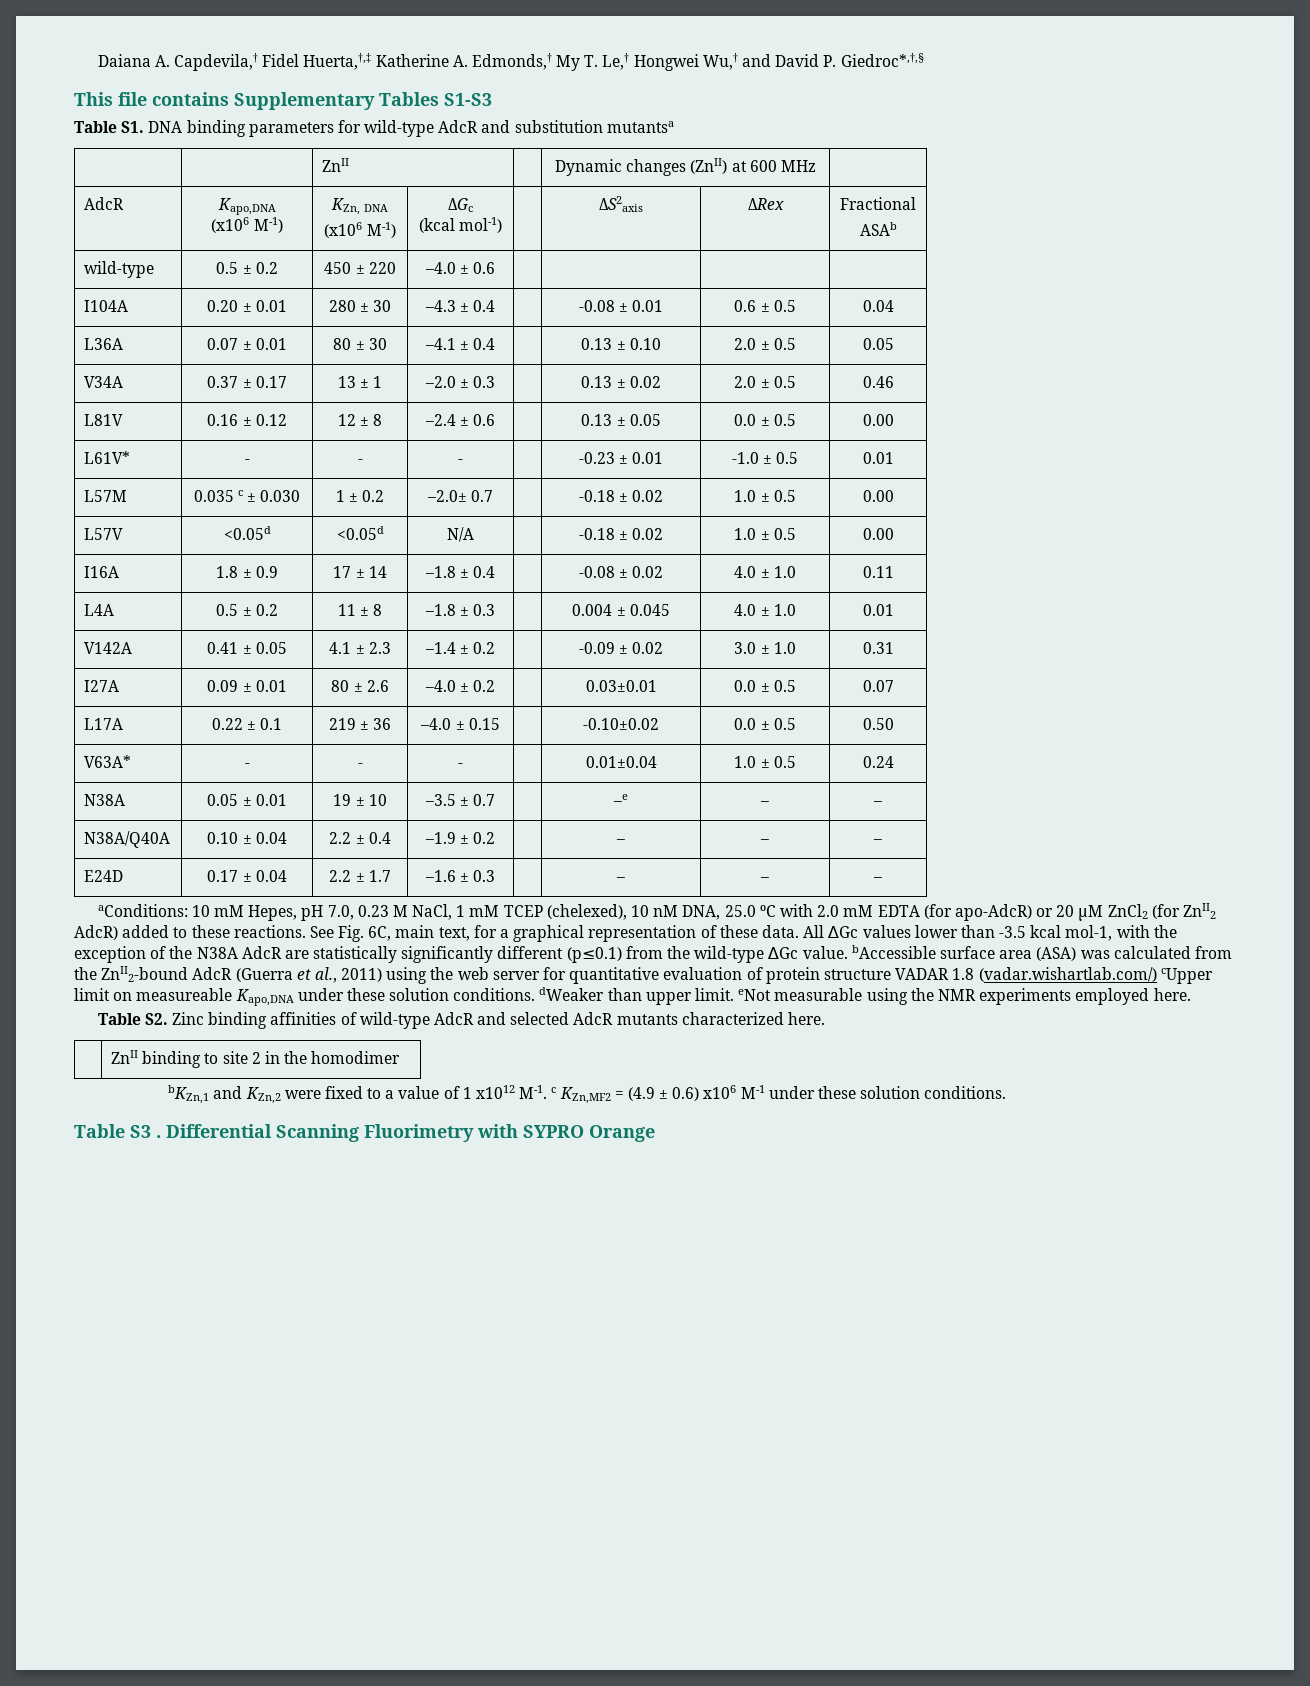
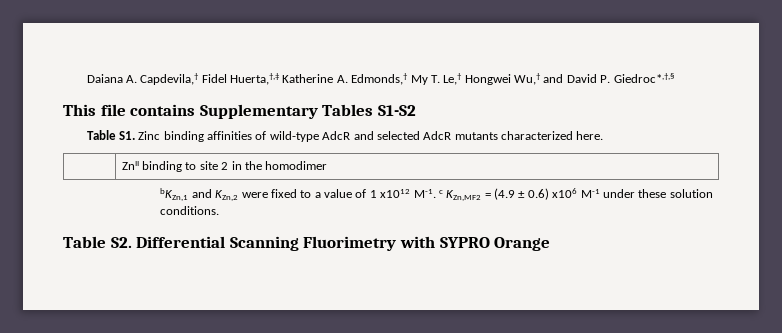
[444,93,492,106] S1-S3 -> [377,105,416,116] S1-S2
[148,120,674,137] [322,158,350,172] [555,158,816,176] [84,197,125,210] [217,198,276,215] [211,217,283,233] [330,198,389,215] [324,222,396,238] [448,198,473,212] [418,217,503,233] [599,196,643,212] [747,198,784,210] [840,197,916,210] [859,222,897,236] [84,261,155,278] [216,262,278,274] [324,262,396,274] [424,262,496,274] [84,300,129,312] [207,300,287,312] [328,300,392,312] [424,300,496,312] [578,300,664,312] [734,300,796,312] [862,300,894,312] [84,338,124,350] [207,338,287,350] [333,338,387,350] [424,338,496,350] [581,338,661,350] [734,338,796,350] [862,338,894,350] [84,376,124,388] [207,376,287,388] [337,376,383,388] [424,376,496,388] [581,376,661,388] [734,376,796,388] [862,376,894,388] [84,414,124,426] [207,414,287,426] [337,414,383,426] [424,414,496,426] [581,414,661,426] [734,414,796,426] [862,414,894,426] [84,451,131,464] [244,459,250,464] [357,459,363,464] [458,459,463,464] [578,452,664,464] [731,452,799,464] [862,452,894,464] [84,490,128,502] [193,490,301,502] [335,490,385,502] [426,490,494,502] [578,490,664,502] [734,490,796,502] [862,490,894,502] [84,528,124,540] [223,526,271,540] [336,526,384,540] [447,527,474,542] [578,528,664,540] [734,528,796,540] [862,528,894,540] [84,566,120,578] [216,566,278,578] [333,566,387,578] [424,566,496,578] [578,566,664,578] [734,566,796,578] [862,566,894,578] [84,604,115,616] [216,604,278,616] [337,604,383,616] [424,604,496,616] [572,604,670,616] [734,604,796,616] [862,604,894,616] [84,642,133,654] [207,642,287,654] [329,642,391,654] [424,642,496,654] [578,642,664,654] [734,642,796,654] [862,642,894,654] [84,680,120,692] [207,680,287,692] [331,680,389,692] [424,680,496,692] [585,680,657,692] [734,680,796,692] [862,680,894,692] [84,718,124,730] [211,718,283,730] [328,718,392,730] [420,718,500,730] [583,718,659,730] [734,718,796,730] [862,718,894,730] [84,755,132,768] [244,763,250,768] [357,763,363,768] [458,763,463,768] [585,756,657,768] [734,756,796,768] [862,756,894,768] [84,794,126,806] [207,794,287,806] [333,794,387,806] [424,794,496,806] [613,794,628,806] [760,801,769,806] [873,801,882,806] [84,831,171,848] [207,832,287,844] [329,832,391,844] [424,832,496,844] [616,839,625,844] [760,839,769,844] [873,839,882,844] [84,870,124,882] [207,870,287,882] [329,870,391,882] [424,870,496,882] [616,877,625,882] [760,877,769,882] [873,877,882,882] [97,903,1216,921] [74,925,1177,942] [74,945,1232,963] [74,966,1213,984] [74,987,1191,1006] [97,1013,168,1025] DNA binding parameters for wild-type AdcR and substitution mutantsa // | | ZnII | | Dynamic changes (ZnII) at 600 MHz | // AdcR | Kapo,DNA // (x106 M-1) | KZn, DNA // (x106 M-1) | ΔGc // (kcal mol-1) | | ΔS2axis | ΔRex | Fractional // ASAb // wild-type | 0.5 ± 0.2 | 450 ± 220 | –4.0 ± 0.6 | | | | // I104A | 0.20 ± 0.01 | 280 ± 30 | –4.3 ± 0.4 | | -0.08 ± 0.01 | 0.6 ± 0.5 | 0.04 // L36A | 0.07 ± 0.01 | 80 ± 30 | –4.1 ± 0.4 | | 0.13 ± 0.10 | 2.0 ± 0.5 | 0.05 // V34A | 0.37 ± 0.17 | 13 ± 1 | –2.0 ± 0.3 | | 0.13 ± 0.02 | 2.0 ± 0.5 | 0.46 // L81V | 0.16 ± 0.12 | 12 ± 8 | –2.4 ± 0.6 | | 0.13 ± 0.05 | 0.0 ± 0.5 | 0.00 // L61V* | - | - | - | | -0.23 ± 0.01 | -1.0 ± 0.5 | 0.01 // L57M | 0.035 c ± 0.030 | 1 ± 0.2 | –2.0± 0.7 | | -0.18 ± 0.02 | 1.0 ± 0.5 | 0.00 // L57V | <0.05d | <0.05d | N/A | | -0.18 ± 0.02 | 1.0 ± 0.5 | 0.00 // I16A | 1.8 ± 0.9 | 17 ± 14 | –1.8 ± 0.4 | | -0.08 ± 0.02 | 4.0 ± 1.0 | 0.11 // L4A | 0.5 ± 0.2 | 11 ± 8 | –1.8 ± 0.3 | | 0.004 ± 0.045 | 4.0 ± 1.0 | 0.01 // V142A | 0.41 ± 0.05 | 4.1 ± 2.3 | –1.4 ± 0.2 | | -0.09 ± 0.02 | 3.0 ± 1.0 | 0.31 // I27A | 0.09 ± 0.01 | 80 ± 2.6 | –4.0 ± 0.2 | | 0.03±0.01 | 0.0 ± 0.5 | 0.07 // L17A | 0.22 ± 0.1 | 219 ± 36 | –4.0 ± 0.15 | | -0.10±0.02 | 0.0 ± 0.5 | 0.50 // V63A* | - | - | - | | 0.01±0.04 | 1.0 ± 0.5 | 0.24 // N38A | 0.05 ± 0.01 | 19 ± 10 | –3.5 ± 0.7 | | –e | – | – // N38A/Q40A | 0.10 ± 0.04 | 2.2 ± 0.4 | –1.9 ± 0.2 | | – | – | – // E24D | 0.17 ± 0.04 | 2.2 ± 1.7 | –1.6 ± 0.3 | | – | – | – // aConditions: 10 mM Hepes, pH 7.0, 0.23 M NaCl, 1 mM TCEP (chelexed), 10 nM DNA, 25.0 ºC with 2.0 mM EDTA (for apo-AdcR) or 20 μM ZnCl2 (for ZnII2 AdcR) added to these reactions. See Fig. 6C, main text, for a graphical representation of these data. All ∆Gc values lower than -3.5 kcal mol-1, with the exception of the N38A AdcR are statistically significantly different (p≤0.1) from the wild-type ∆Gc value. bAccessible surface area (ASA) was calculated from the ZnII2-bound AdcR (Guerra et al., 2011) using the web server for quantitative evaluation of protein structure VADAR 1.8 (vadar.wishartlab.com/) cUpper limit on measureable Kapo,DNA under these solution conditions. dWeaker than upper limit. eNot measurable using the NMR experiments employed here. // Table S2. -> (135, 135) none
[130,1125,161,1138] S3 . -> [110,237,132,248] S2.

